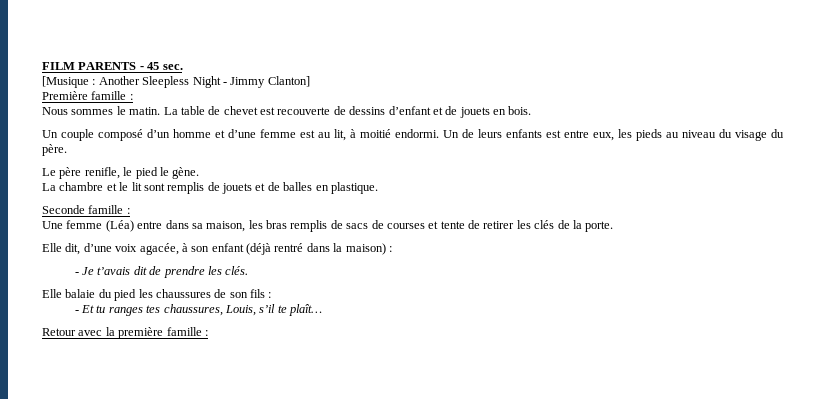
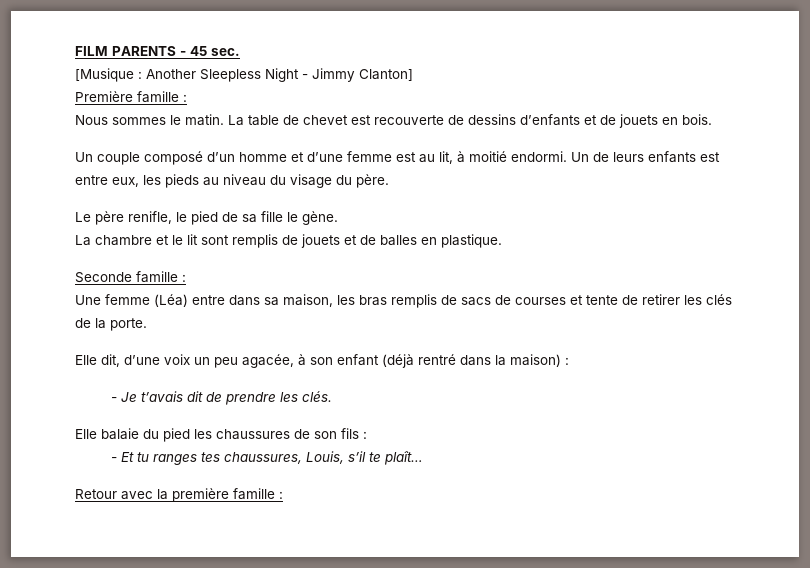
[388,106,431,115] d’enfant -> [520,114,580,126] d’enfants
(158, 173) none -> [222,211,283,223] de sa fille
(138, 248) none -> [194,357,238,368] un peu

